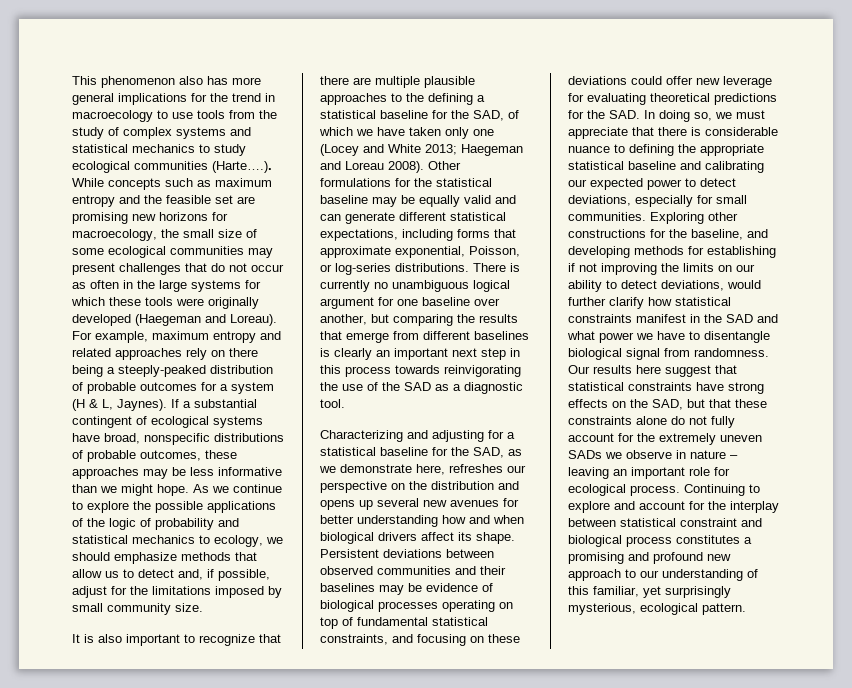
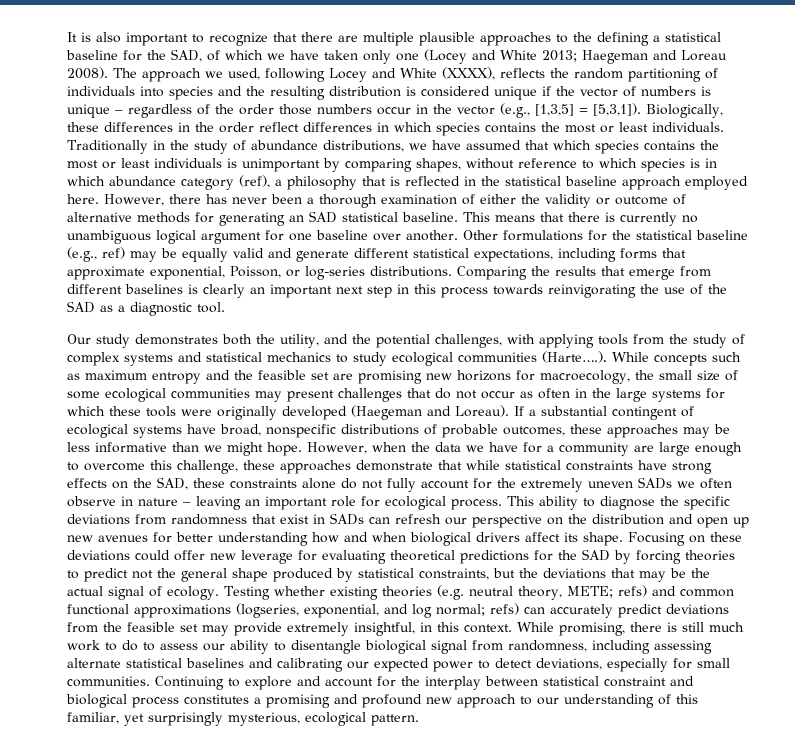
[72,76,261,88] [72,93,275,105] [72,110,193,122] This phenomenon also has more general implications for the trend in macroecology to use -> [67,32,721,46] [66,49,727,64] [67,67,718,82] [67,86,711,100] [67,103,723,118] [67,122,724,136] [67,140,719,154] [67,158,717,172] [67,175,748,190] [67,194,686,208] [67,211,698,226] [67,230,748,244] [67,247,686,262] [67,266,711,280] [67,284,727,298] [67,301,225,316] [67,334,594,348] It is also important to recognize that there are multiple plausible approaches to the defining a statistical baseline for the SAD, of which we have taken only one (Locey and White 2013; Haegeman and Loreau 2008). The approach we used, following Locey and White (XXXX), reflects the random partitioning of individuals into species and the resulting distribution is considered unique if the vector of numbers is unique – regardless of the order those numbers occur in the vector (e.g., [1,3,5] = [5,3,1]). Biologically, these differences in the order reflect differences in which species contains the most or least individuals. Traditionally in the study of abundance distributions, we have assumed that which species contains the most or least individuals is unimportant by comparing shapes, without reference to which species is in which abundance category (ref), a philosophy that is reflected in the statistical baseline approach employed here. However, there has never been a thorough examination of either the validity or outcome of alternative methods for generating an SAD statistical baseline. This means that there is currently no unambiguous logical argument for one baseline over another. Other formulations for the statistical baseline (e.g., ref) may be equally valid and generate different statistical expectations, including forms that approximate exponential, Poisson, or log-series distributions. Comparing the results that emerge from different baselines is clearly an important next step in this process towards reinvigorating the use of the SAD as a diagnostic tool. // Our study demonstrates both the utility, and the potential challenges, with applying
[72,331,281,343] [72,348,258,360] [72,365,273,377] [72,382,274,394] [72,399,167,411] For example, maximum entropy and related approaches rely on there being a steeply-peaked distribution of probable outcomes for a system (H & L, Jaynes). -> (509, 411) none
[193,484,282,493] [72,501,276,513] [72,518,239,530] [72,535,283,547] [72,552,257,564] [72,569,270,581] [72,586,282,598] [72,603,203,615] [72,634,281,646] [320,76,475,88] [320,93,485,105] [320,110,519,121] [319,127,494,139] [320,144,523,156] [320,161,461,173] [320,178,492,187] [320,195,516,207] [320,212,506,224] [320,229,516,241] [320,246,520,258] [320,263,520,275] [320,280,510,292] [320,297,500,309] [320,314,518,326] [320,331,529,343] [320,348,520,360] [320,365,521,377] [320,382,523,394] [320,399,345,408] [320,430,515,442] [320,447,522,458] [319,464,503,475] As we continue to explore the possible applications of the logic of probability and statistical mechanics to ecology, we should emphasize methods that allow us to detect and, if possible, adjust for the limitations imposed by small community size. // It is also important to recognize that there are multiple plausible approaches to the defining a statistical baseline for the SAD, of which we have taken only one (Locey and White 2013; Haegeman and Loreau 2008). Other formulations for the statistical baseline may be equally valid and can generate different statistical expectations, including forms that approximate exponential, Poisson, or log-series distributions. There is currently no unambiguous logical argument for one baseline over another, but comparing the results that emerge from different baselines is clearly an important next step in this process towards reinvigorating the use of the SAD as a diagnostic tool. // Characterizing and adjusting for a statistical baseline for the SAD, as we demonstrate here, refreshes -> [307,442,742,456] [67,460,712,474] [67,477,732,492] [67,496,730,510] [67,513,441,525] However, when the data we have for a community are large enough to overcome this challenge, these approaches demonstrate that while statistical constraints have strong effects on the SAD, these constraints alone do not fully account for the extremely uneven SADs we often observe in nature – leaving an important role for ecological process. This ability to diagnose the specific deviations from randomness that exist in SADs can refresh
[320,498,419,510] opens up several -> [697,517,749,528] open up
[320,549,494,558] [320,566,506,575] [320,583,493,595] [320,600,513,612] [320,617,488,629] [320,634,466,646] Persistent deviations between observed communities and their baselines may be evidence of biological processes operating on top of fundamental statistical constraints, and focusing -> [628,532,685,546] Focusing
[609,110,765,122] [568,127,778,139] [568,144,764,156] [568,161,676,170] SAD. In doing so, we must appreciate that there is considerable nuance to defining the appropriate statistical baseline -> [582,549,735,564] [67,568,710,582] [67,585,734,600] [67,603,729,618] [67,622,744,636] [67,640,712,654] [67,658,244,668] SAD by forcing theories to predict not the general shape produced by statistical constraints, but the deviations that may be the actual signal of ecology. Testing whether existing theories (e.g. neutral theory, METE; refs) and common functional approximations (logseries, exponential, and log normal; refs) can accurately predict deviations from the feasible set may provide extremely insightful, in this context. While promising, there is still much work to do to assess our ability to disentangle biological signal from randomness, including assessing alternate statistical baselines
[650,212,738,224] [568,229,768,240] [568,246,776,258] [568,263,755,275] [568,280,761,292] [568,297,731,309] [568,314,778,323] [567,331,770,343] [568,348,769,360] [568,365,737,377] [568,382,764,394] [568,399,767,410] [568,416,735,428] [568,433,762,445] [568,450,738,459] [568,467,730,479] [568,484,680,496] Exploring other constructions for the baseline, and developing methods for establishing if not improving the limits on our ability to detect deviations, would further clarify how statistical constraints manifest in the SAD and what power we have to disentangle biological signal from randomness. Our results here suggest that statistical constraints have strong effects on the SAD, but that these constraints alone do not fully account for the extremely uneven SADs we observe in nature – leaving an important role for ecological process. -> (150, 681) none

